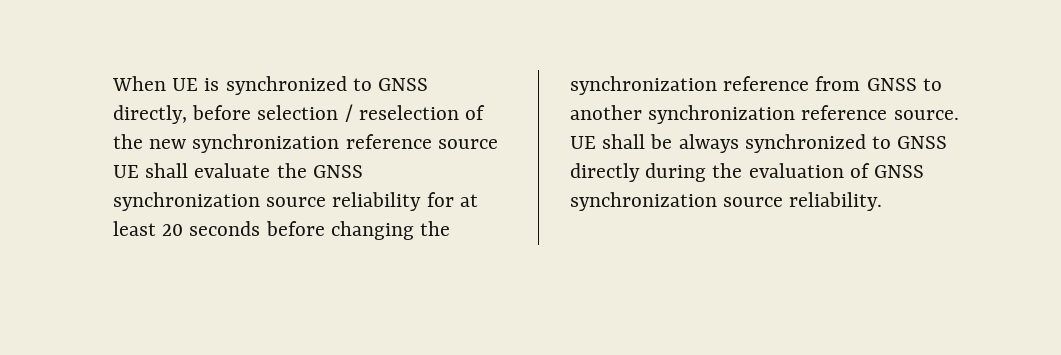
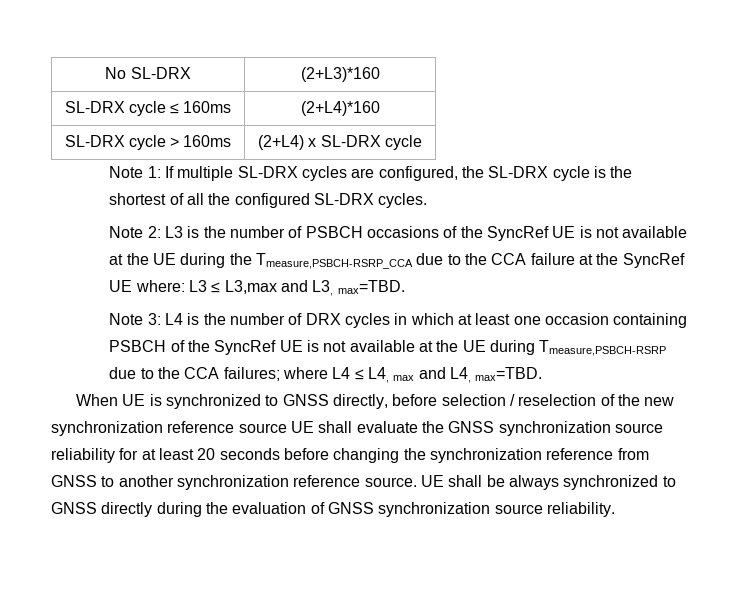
(112, 83) none -> [105,67,191,79] [300,67,380,82] [64,101,232,116] [300,101,380,116] [64,135,232,150] [258,135,422,150] [109,166,633,181] [109,193,428,208] [109,226,688,241] [109,253,685,269] [109,280,405,296] [109,313,688,328] [109,340,667,356] [109,367,543,383] No SL-DRX | (2+L3)*160 // SL-DRX cycle ≤ 160ms | (2+L4)*160 // SL-DRX cycle > 160ms | (2+L4) x SL-DRX cycle // Note 1: If multiple SL-DRX cycles are configured, the SL-DRX cycle is the shortest of all the configured SL-DRX cycles. // Note 2: L3 is the number of PSBCH occasions of the SyncRef UE is not available at the UE during the Tmeasure,PSBCH-RSRP_CCA due to the CCA failure at the SyncRef UE where: L3 ≤ L3,max and L3, max=TBD. // Note 3: L4 is the number of DRX cycles in which at least one occasion containing PSBCH of the SyncRef UE is not available at the UE during Tmeasure,PSBCH-RSRP due to the CCA failures; where L4 ≤ L4, max and L4, max=TBD. //

